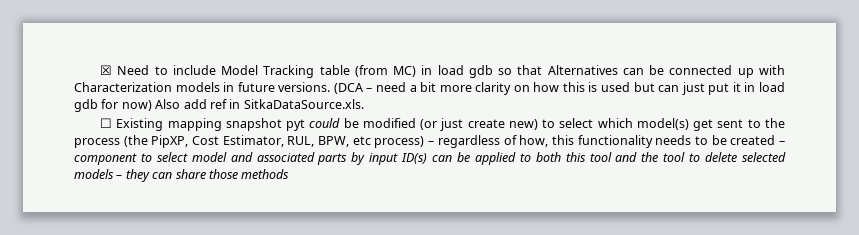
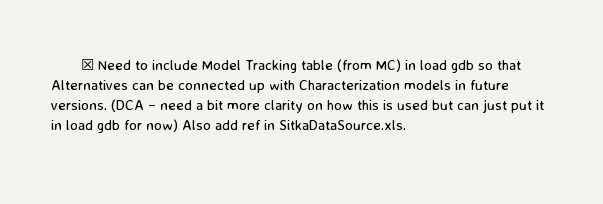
[100,118,785,131] [74,135,786,148] [74,152,786,165] [74,169,290,182] // ☐ Existing mapping snapshot pyt could be modified (or just create new) to select which model(s) get sent to the process (the PipXP, Cost Estimator, RUL, BPW, etc process) – regardless of how, this functionality needs to be created – component to select model and associated parts by input ID(s) can be applied to both this tool and the tool to delete selected models – they can share those methods -> (406, 125) none

